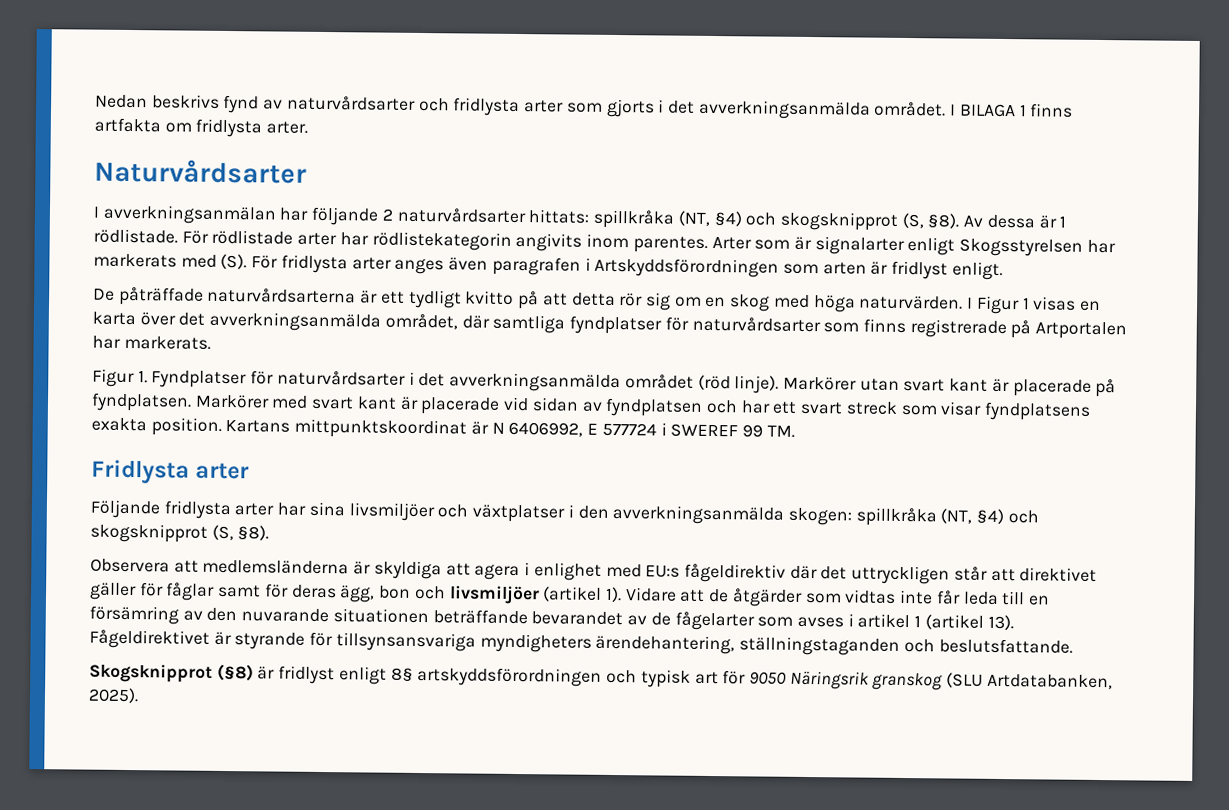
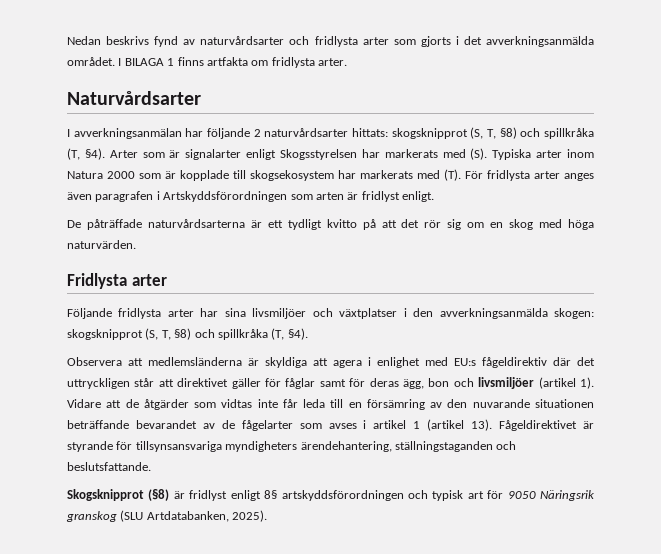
[593,209,1067,231] [93,228,708,253] spillkråka (NT, §4) och skogsknipprot (S, §8). Av dessa är 1 rödlistade. För rödlistade arter har rödlistekategorin angivits inom parentes. -> [391,127,595,139] [67,148,105,160] skogsknipprot (S, T, §8) och spillkråka (T, §4).
(248, 261) none -> [492,149,594,160] [67,169,461,181] Typiska arter inom Natura 2000 som är kopplade till skogsekosystem har markerats med (T).
[571,292,616,307] detta -> [401,219,420,228] det
[967,295,1101,315] [92,311,1128,340] [92,335,211,350] [92,368,1117,398] [91,392,1092,421] [91,417,795,439] I Figur 1 visas en karta över det avverkningsanmälda området, där samtliga fyndplatser för naturvårdsarter som finns registrerade på Artportalen har markerats. // Figur 1. Fyndplatser för naturvårdsarter i det avverkningsanmälda området (röd linje). Markörer utan svart kant är placerade på fyndplatsen. Markörer med svart kant är placerade vid sidan av fyndplatsen och har ett svart streck som visar fyndplatsens exakta position. Kartans mittpunktskoordinat är N 6406992, E 577724 i SWEREF 99 TM. -> (136, 244) none
[855,507,1039,527] [90,523,270,543] spillkråka (NT, §4) och skogsknipprot (S, §8). -> [67,328,308,340] skogsknipprot (S, T, §8) och spillkråka (T, §4).

